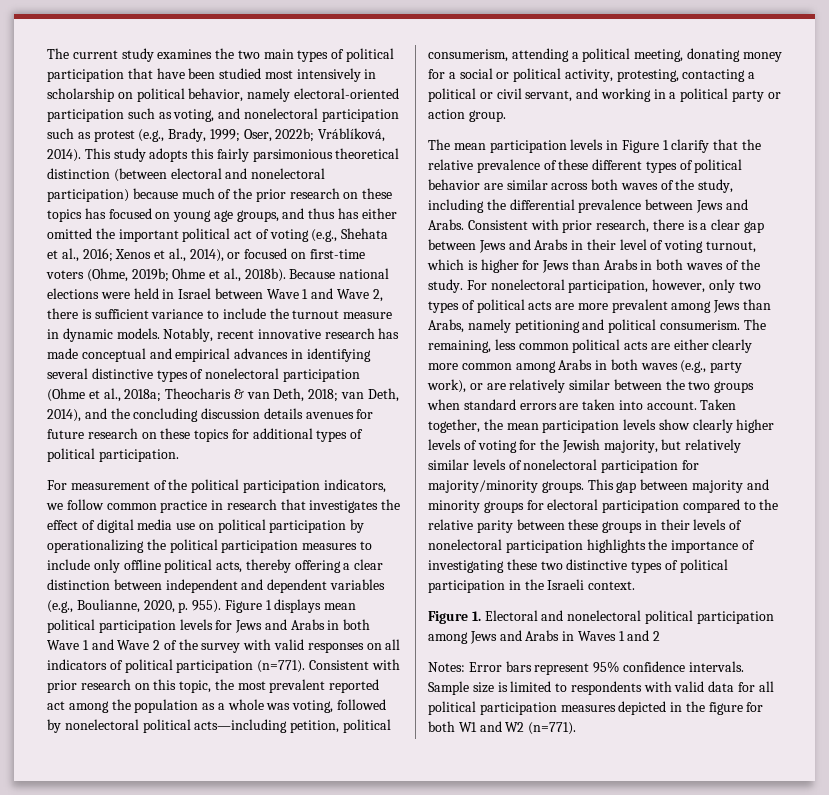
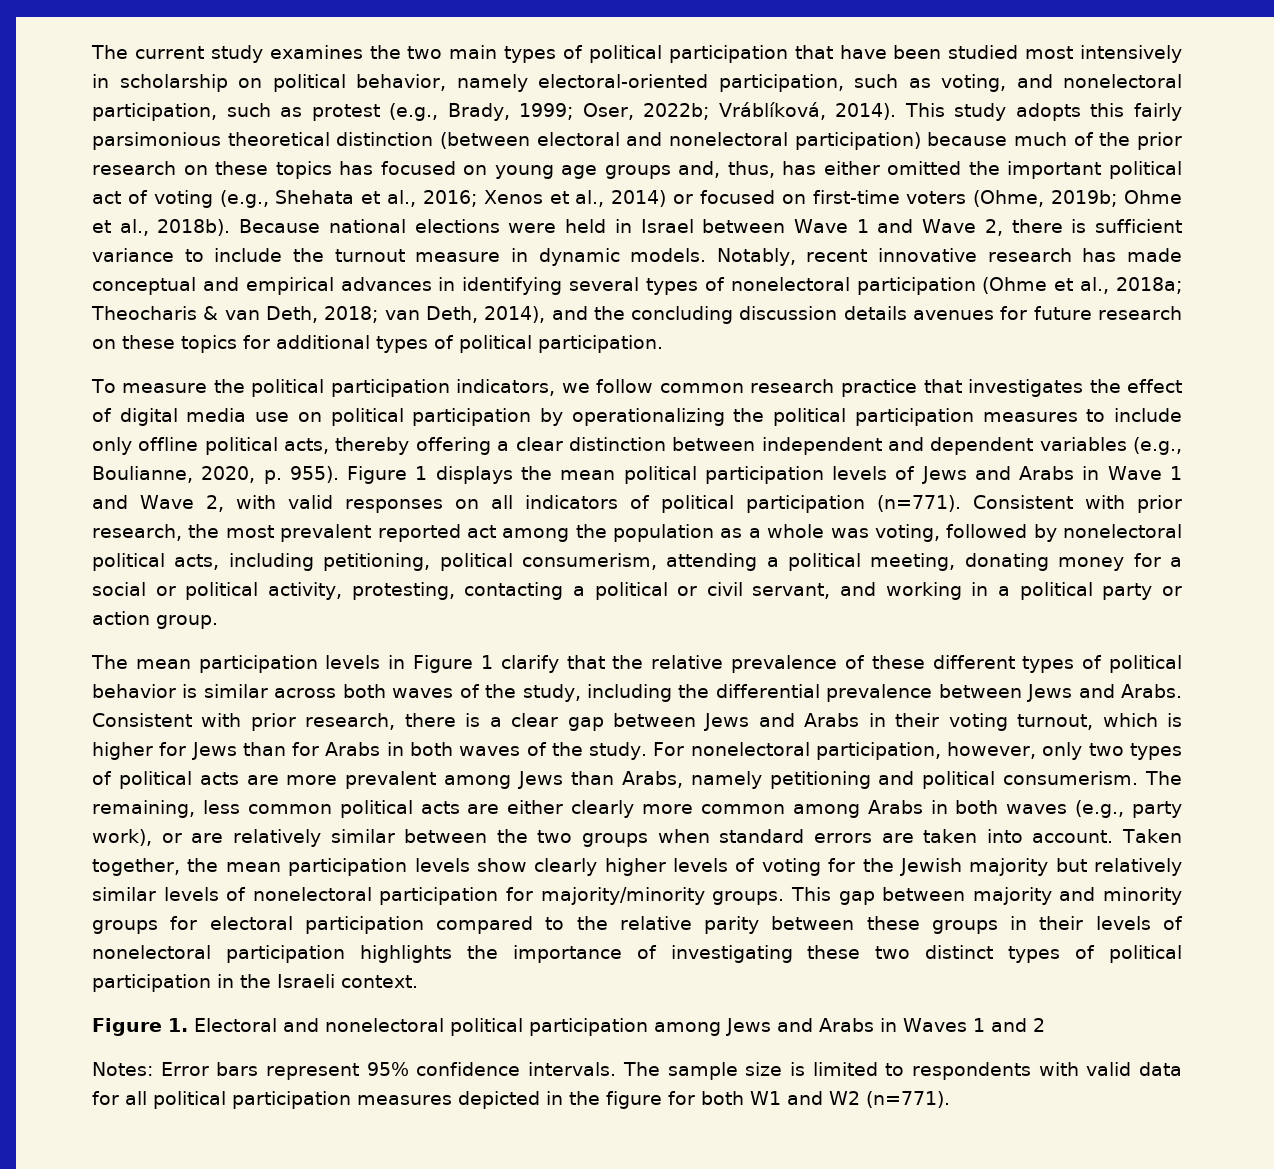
[47,109,124,122] participation -> [718,74,844,92] participation,
[321,109,399,122] participation -> [92,103,217,121] participation,
[236,208,336,222] groups, and thus -> [604,161,775,179] groups and, thus,
[189,249,224,262] 2014), -> [611,190,667,207] 2014)
[91,368,153,379] distinctive -> (640, 284) none
[47,480,167,490] For measurement of -> [91,379,208,393] To measure
[160,499,277,513] practice in research -> [750,379,917,397] research practice
(322, 606) none -> [520,466,552,480] the
[215,619,371,633] [47,639,241,653] for Jews and Arabs in both Wave 1 and Wave 2 of the survey -> [895,466,1183,484] [92,495,224,512] of Jews and Arabs in Wave 1 and Wave 2,
[80,679,212,693] research on this topic, -> [92,524,182,541] research,
[194,719,340,733] acts—including petition, -> [174,553,431,571] acts, including petitioning,
[483,183,503,190] are -> [182,684,198,698] is
[619,239,664,250] level of -> (940, 720) none
(600, 264) none -> [292,742,320,756] for
[603,440,658,453] majority, -> [969,858,1049,876] majority
[566,559,628,570] distinctive -> [925,945,994,959] distinct
[428,681,469,695] Sample -> [622,1062,738,1080] The sample

